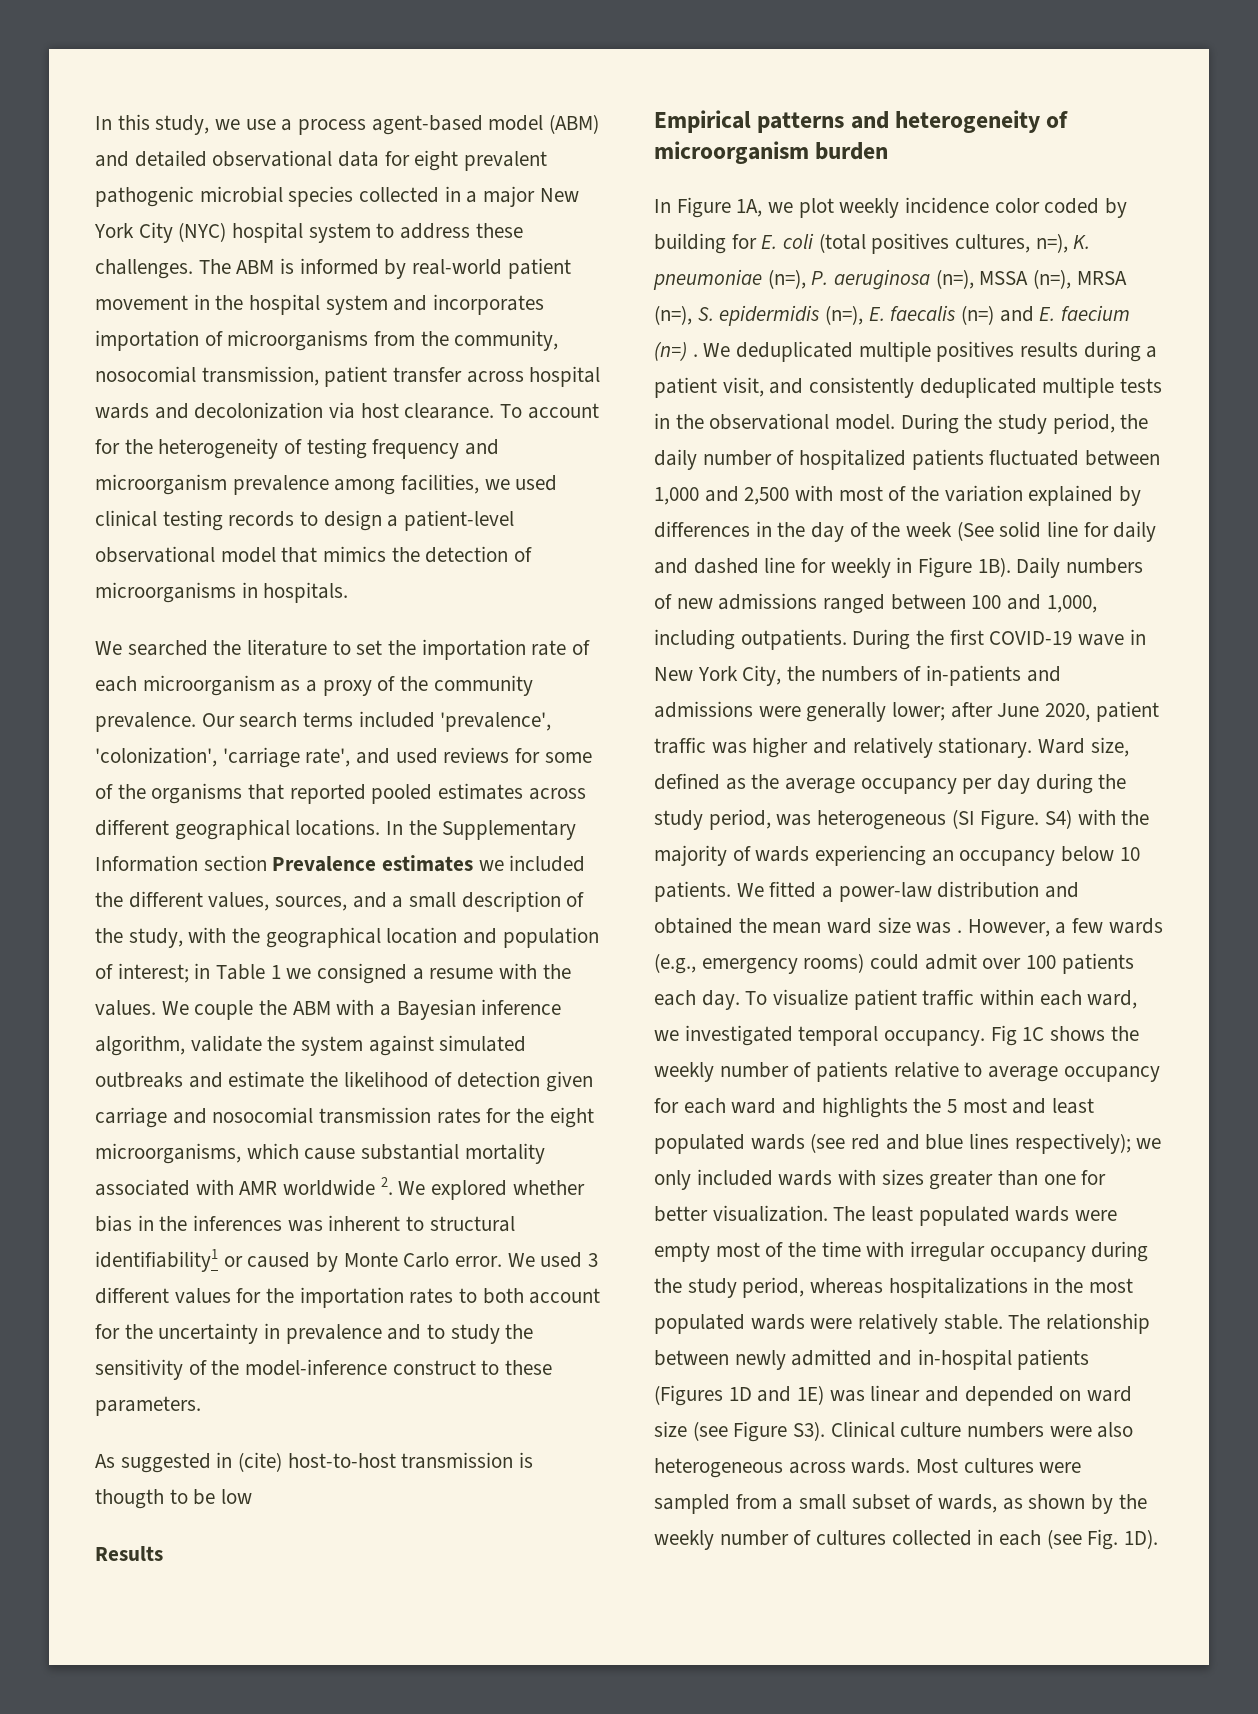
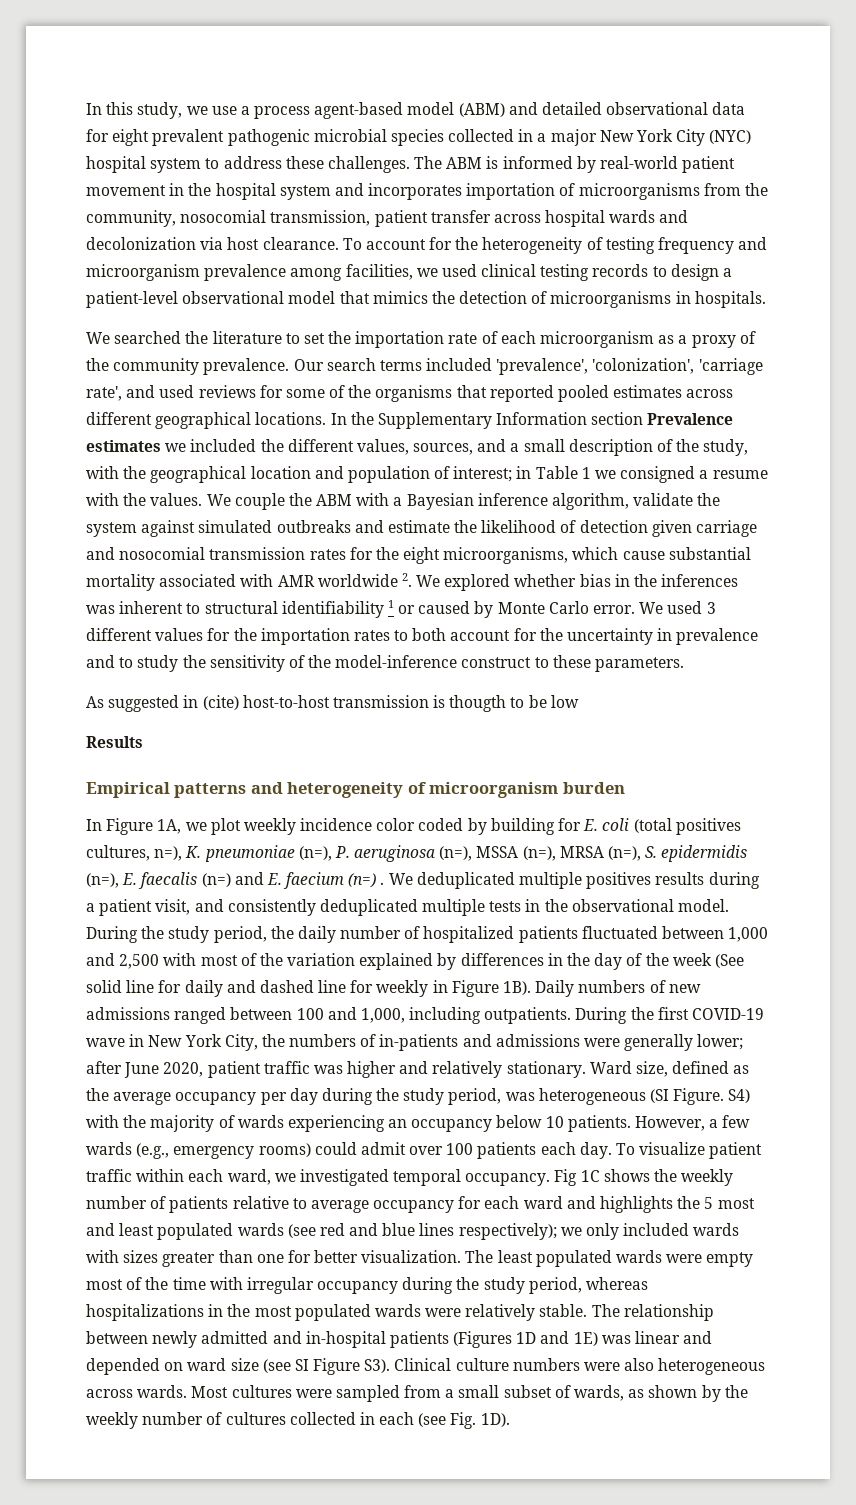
[95,1249,218,1272] identifiability1 -> [281,600,394,618] identifiability 1
[736,881,1080,902] [654,917,963,934] We fitted a power-law distribution and obtained the mean ward size was . -> (631, 1123) none
(728, 1431) none -> [294,1359,309,1371] SI

